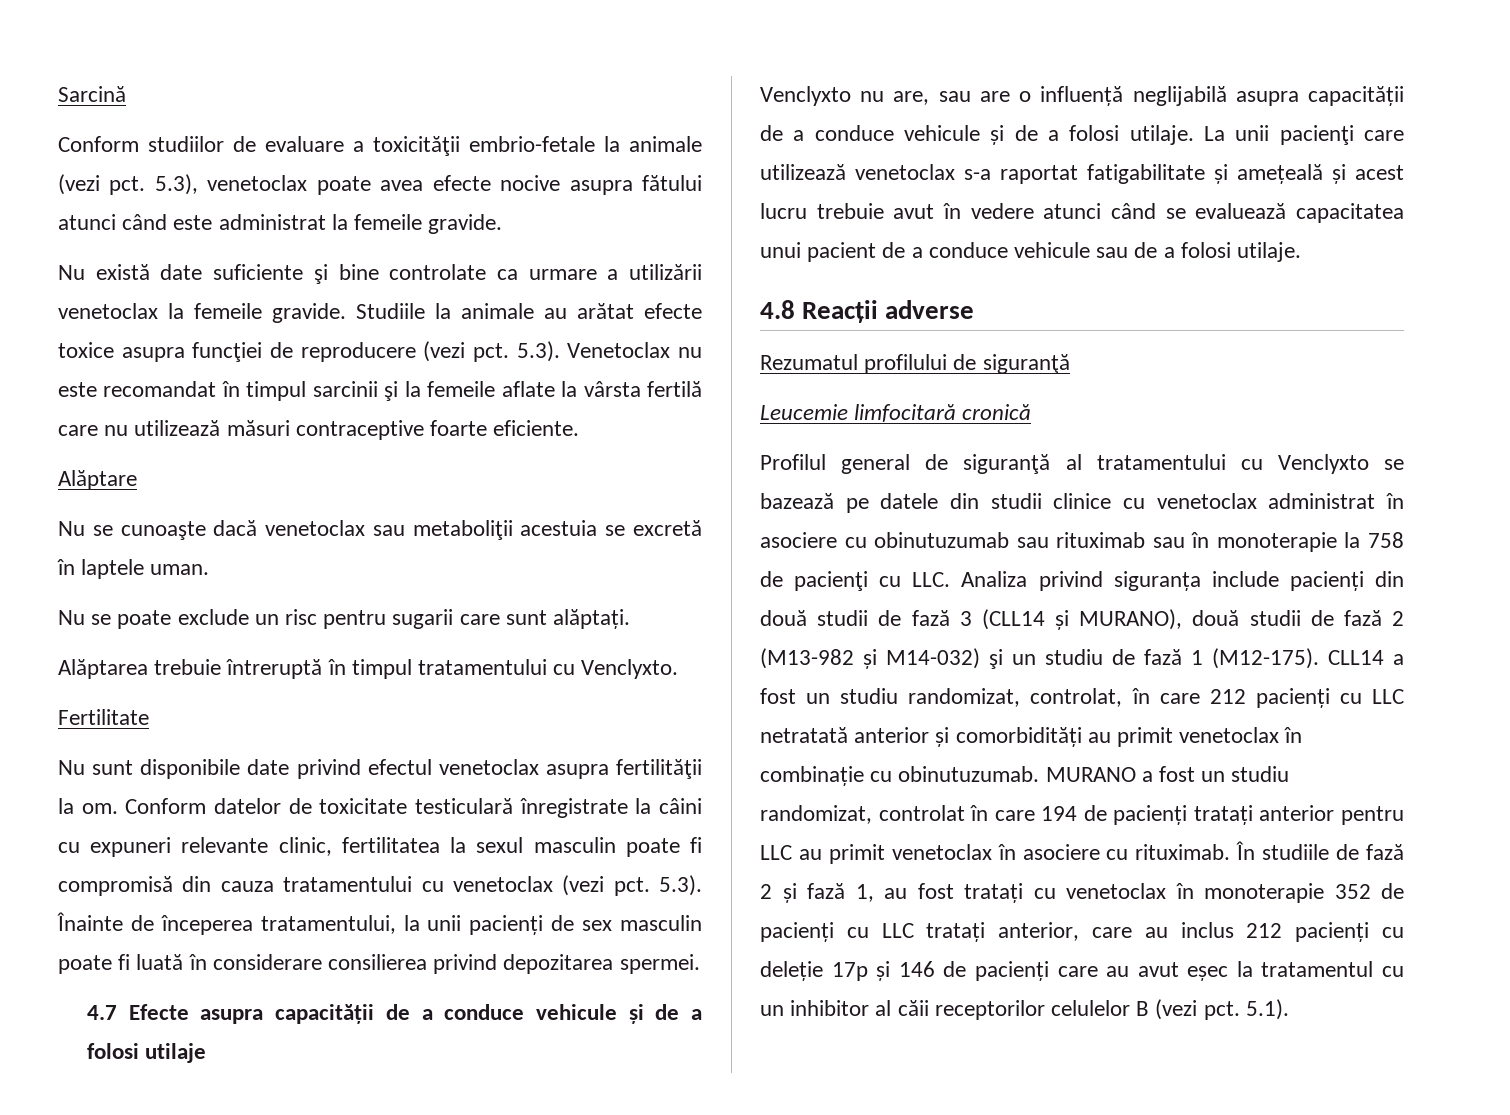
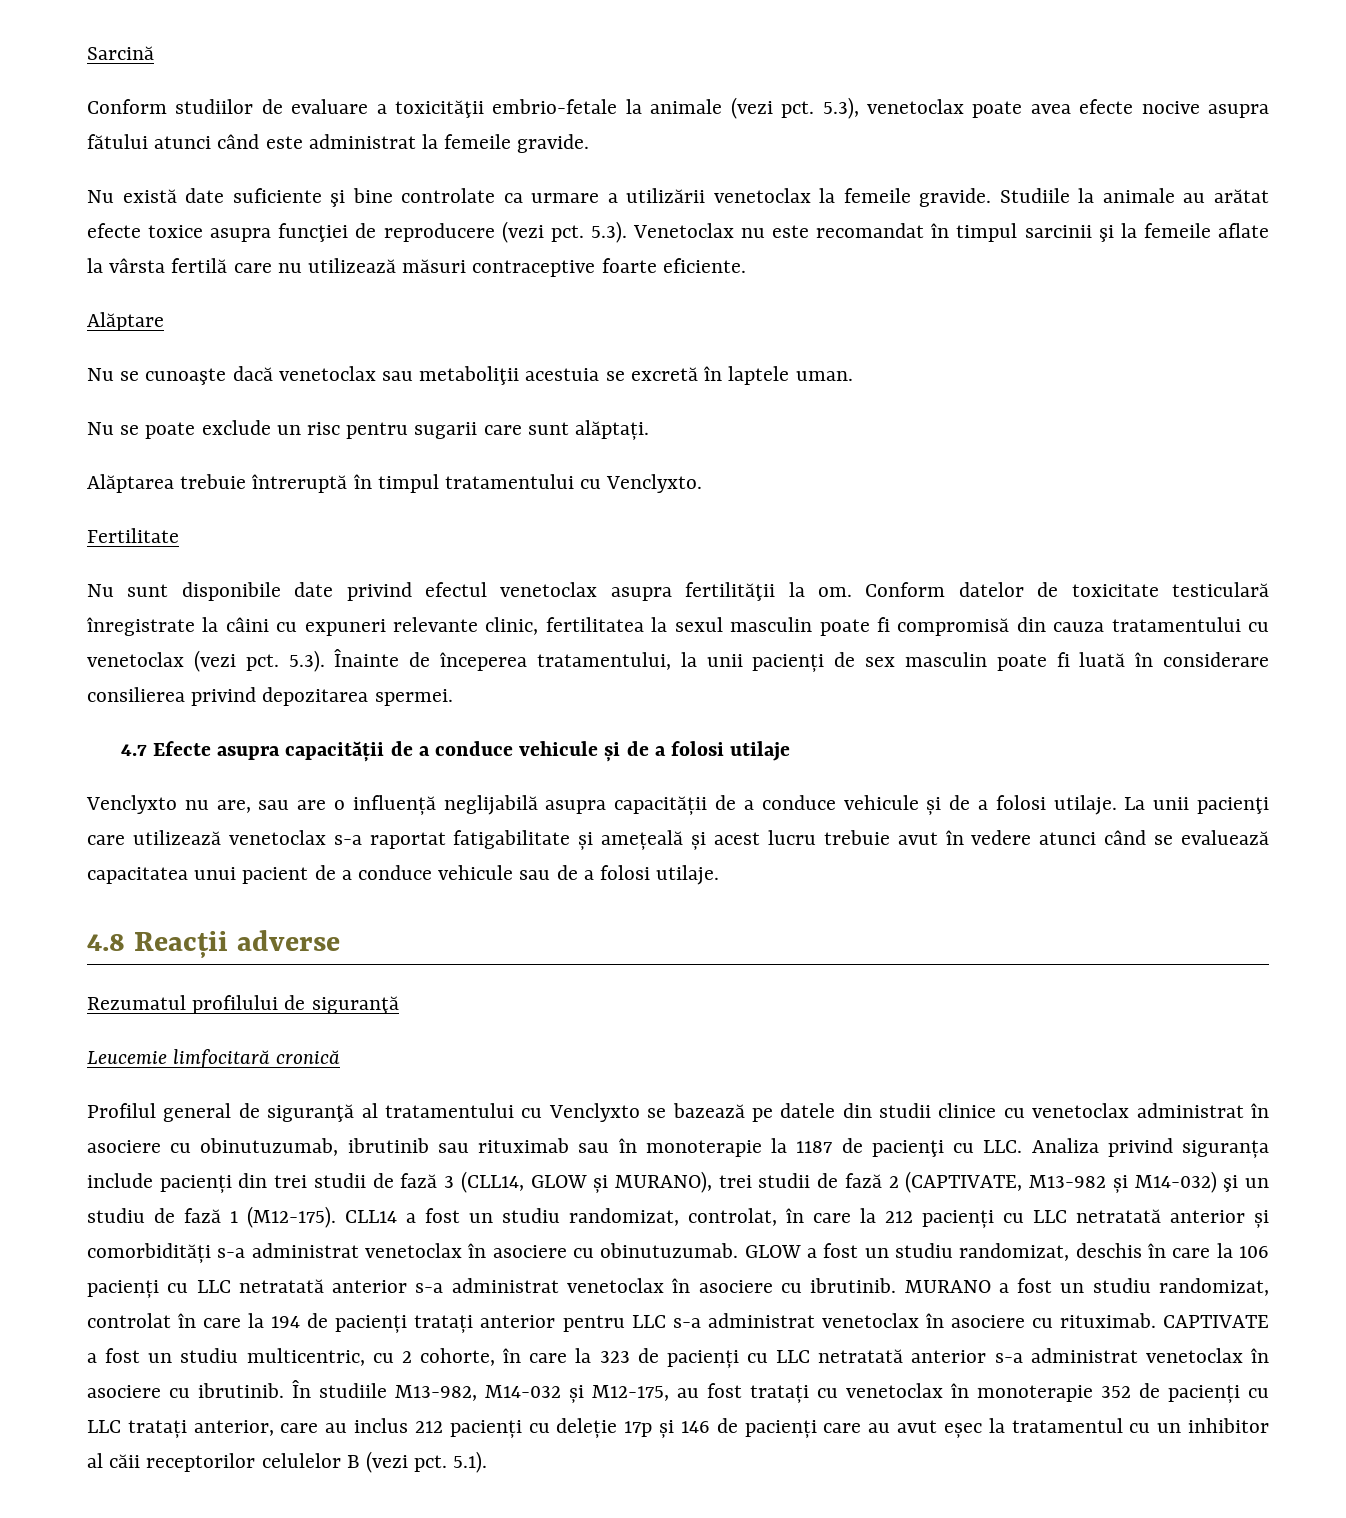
[874,532,1010,548] obinutuzumab -> [200,1138,429,1156] obinutuzumab, ibrutinib
[1368,532,1404,548] 758 -> [796,1141,833,1153] 1187
[760,610,807,626] două -> [274,1175,308,1188] trei
[981,609,1045,630] (CLL14 -> [460,1171,587,1193] (CLL14, GLOW
[1192,610,1240,626] două -> [718,1175,752,1188] trei
[760,648,854,669] (M13-982 -> [905,1171,1107,1193] (CAPTIVATE, M13-982
(1200, 698) none -> [860,1208,876,1223] la
[1087,727,1303,747] [760,766,864,786] au primit venetoclax în combinație -> [217,1243,567,1258] s-a administrat venetoclax în asociere
(1040, 774) none -> [744,1243,1269,1261] [87,1278,897,1299] GLOW a fost un studiu randomizat, deschis în care la 106 pacienți cu LLC netratată anterior s-a administrat venetoclax în asociere cu ibrutinib.
(1035, 815) none -> [248,1313,265,1328] la
[798,844,885,864] au primit -> [672,1313,815,1328] s-a administrat
[1236,841,1404,860] [760,883,874,903] În studiile de fază 2 și fază 1, -> [1163,1315,1269,1328] [87,1348,1269,1369] [87,1380,669,1404] CAPTIVATE a fost un studiu multicentric, cu 2 cohorte, în care la 323 de pacienți cu LLC netratată anterior s-a administrat venetoclax în asociere cu ibrutinib. În studiile M13-982, M14-032 și M12-175,

